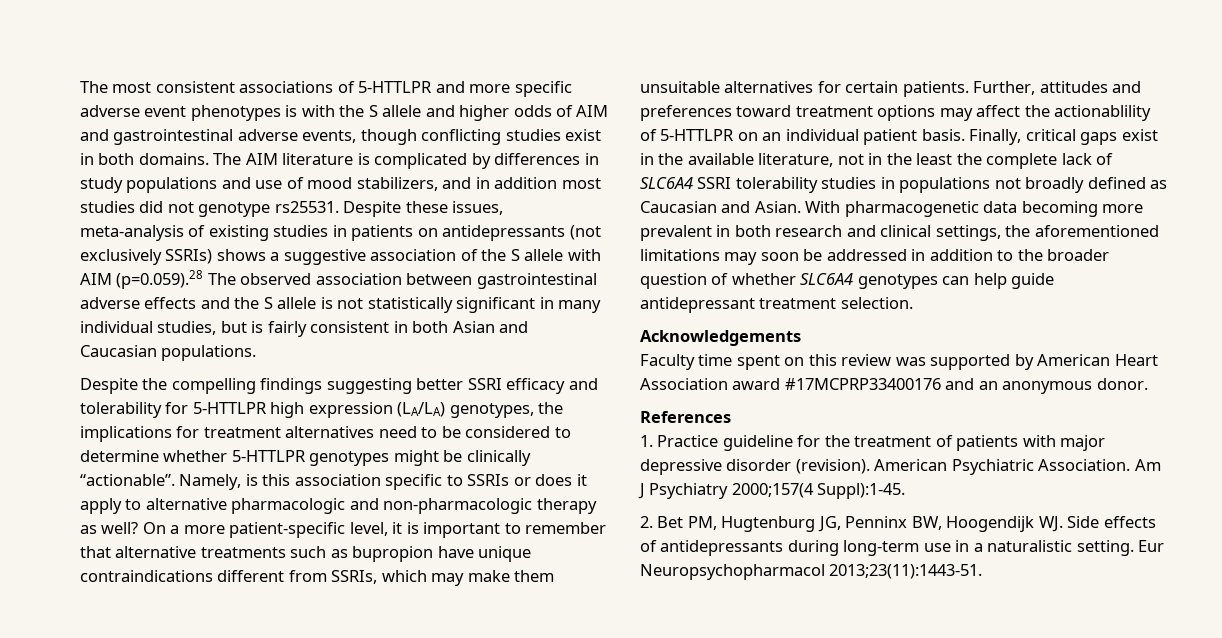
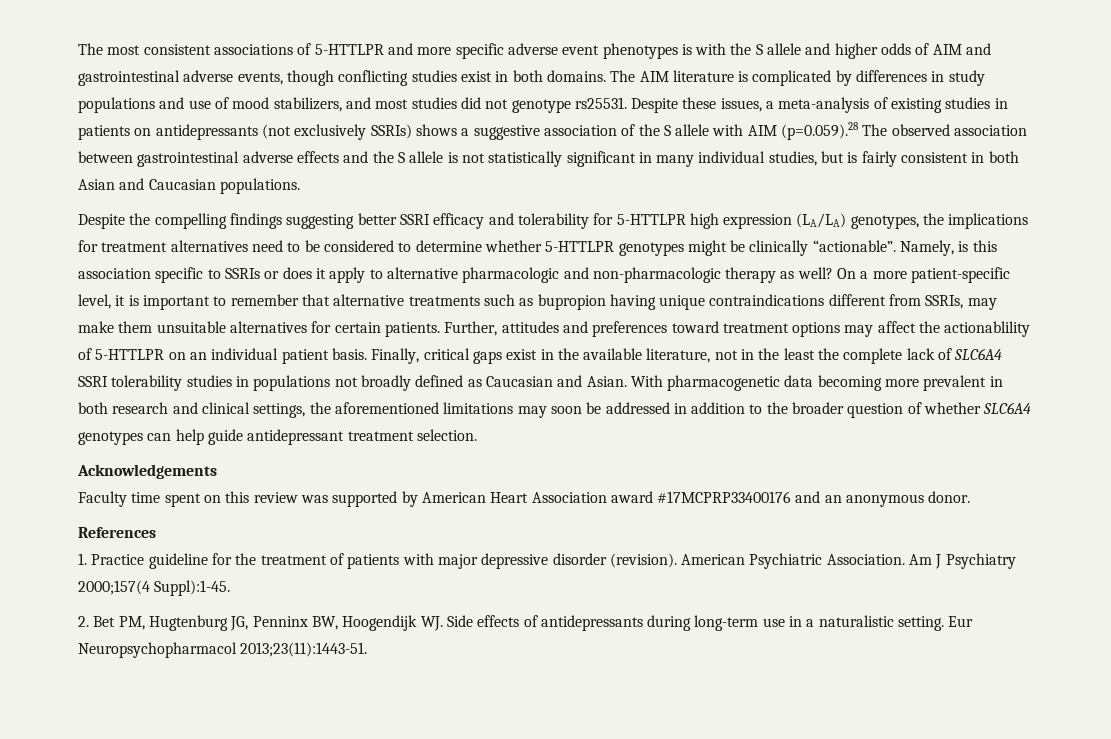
[475,177,558,189] in addition -> (371, 103) none
(504, 208) none -> [766,101,775,109] a
[437,546,474,558] have -> [609,294,656,310] having
[381,570,427,582] which -> (964, 302) none

